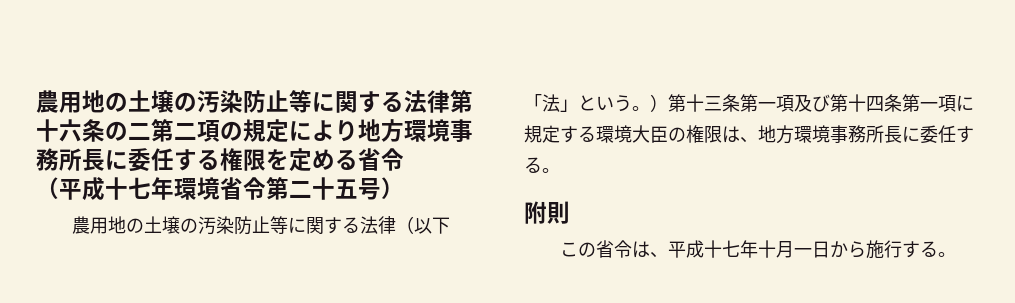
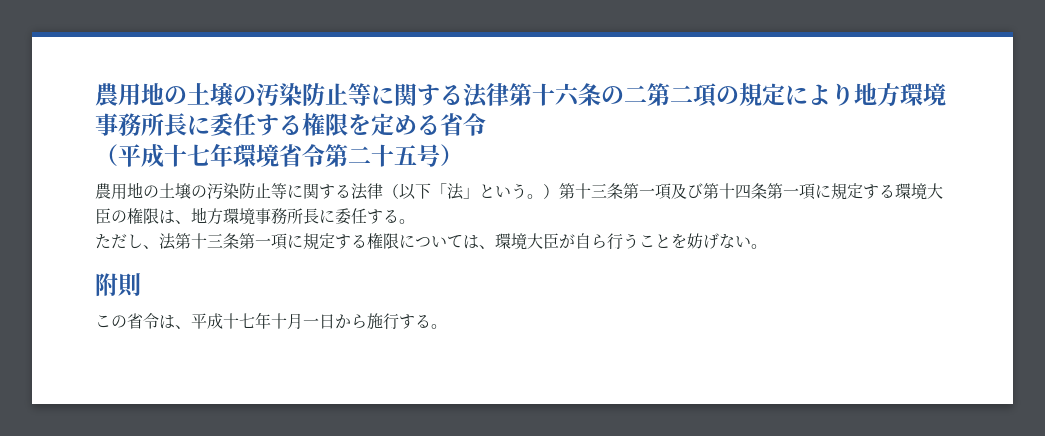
(560, 170) none -> [95,233,767,250] // ただし、法第十三条第一項に規定する権限については、環境大臣が自ら行うことを妨げない。

